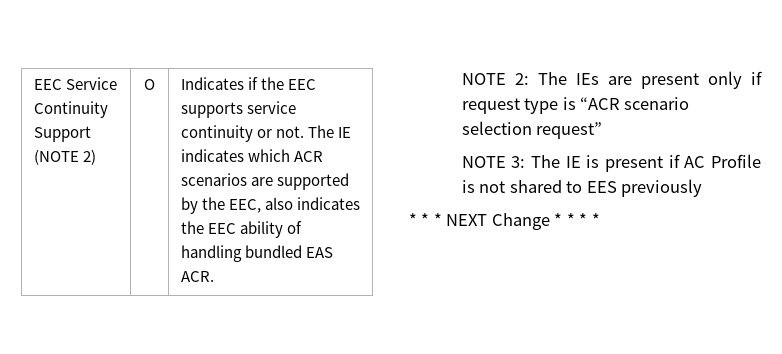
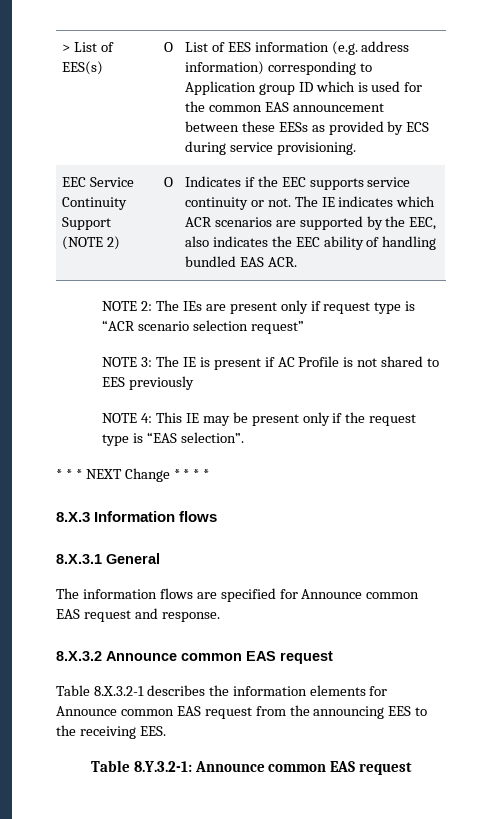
(33, 84) none -> [61,42,114,52] [61,61,103,75] [164,42,173,52] [184,41,410,55] [184,61,372,75] [184,81,423,95] [184,101,384,112] [184,121,430,135] [184,141,356,155] > List of EES(s) | O | List of EES information (e.g. address information) corresponding to Application group ID which is used for the common EAS announcement between these EESs as provided by ECS during service provisioning. //
(703, 188) none -> [102,412,417,426] [102,432,244,446] // NOTE 4: This IE may be present only if the request type is “EAS selection”.
(600, 219) none -> [56,511,218,522] [56,553,160,564] [56,588,420,602] [56,608,220,622] [56,651,333,664] [56,685,388,696] [56,705,428,719] [56,725,166,739] [90,760,413,775] // 8.X.3 Information flows // 8.X.3.1 General // The information flows are specified for Announce common EAS request and response. // 8.X.3.2 Announce common EAS request // Table 8.X.3.2-1 describes the information elements for Announce common EAS request from the announcing EES to the receiving EES. // Table 8.Y.3.2-1: Announce common EAS request

